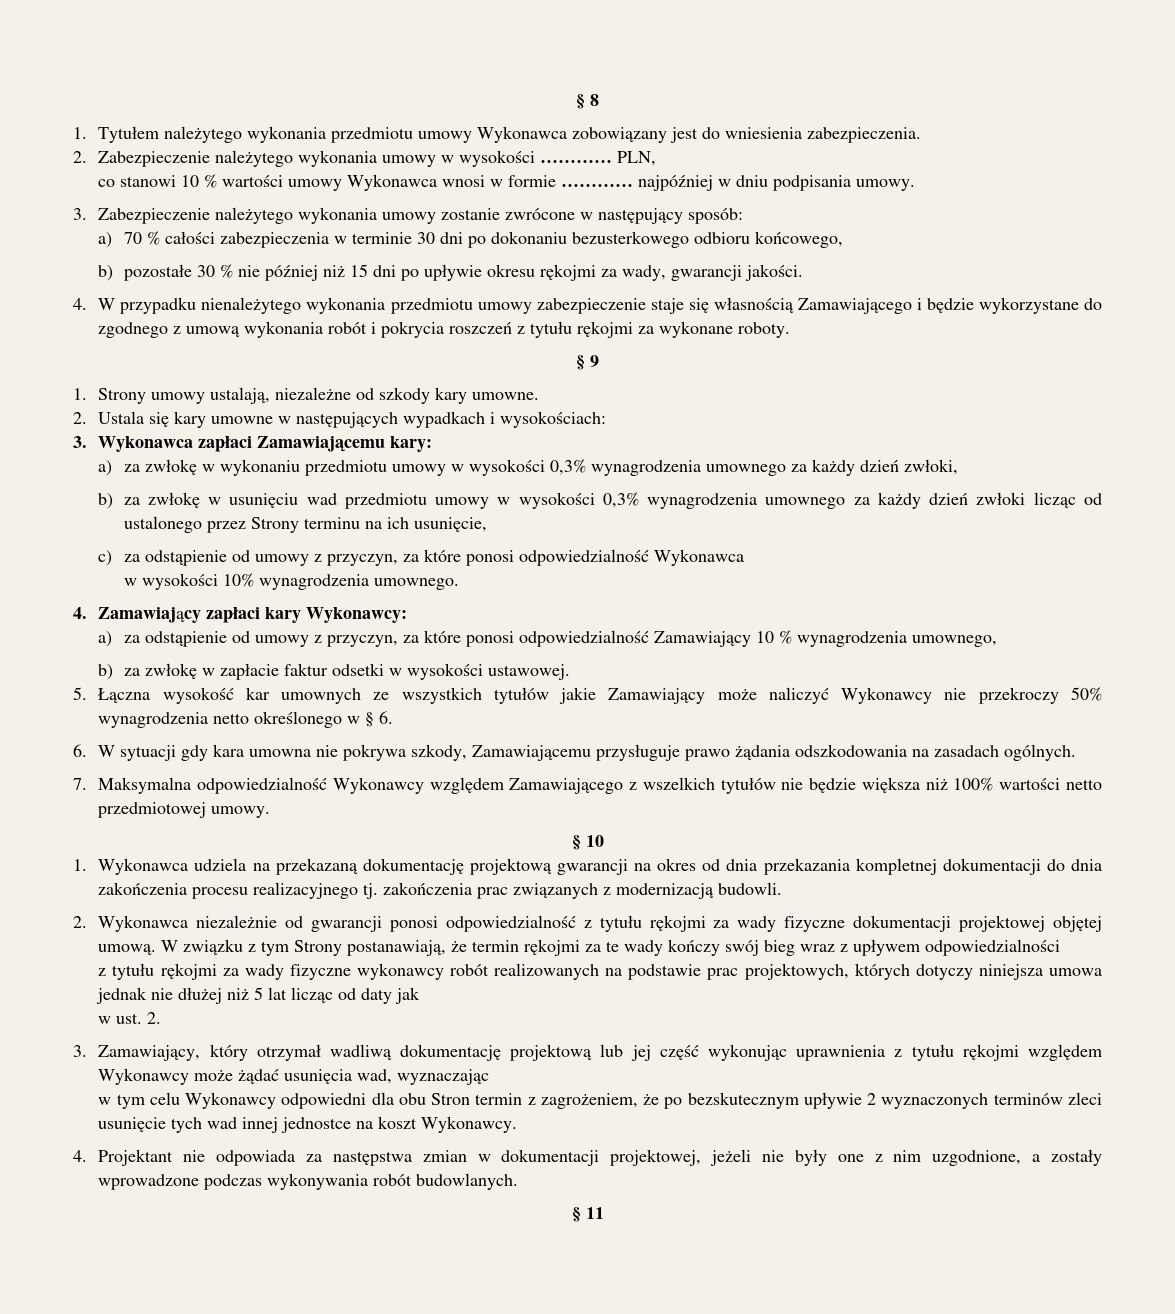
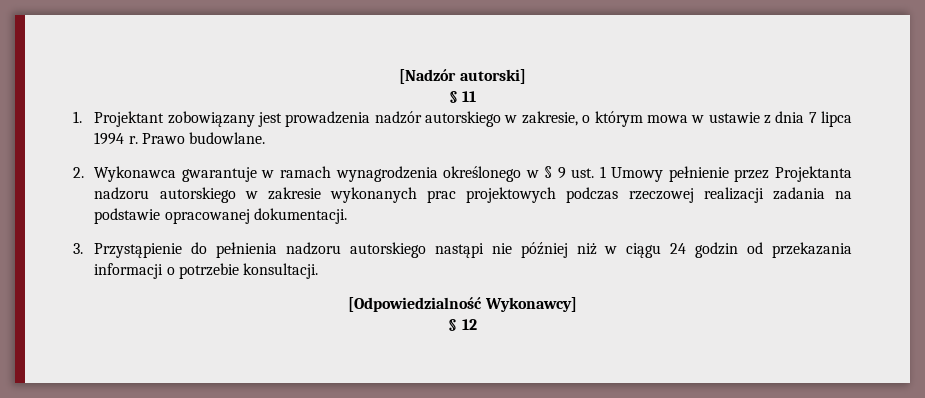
[576,94,599,109] [73,126,922,143] [73,150,657,167] [98,174,916,191] [73,207,744,224] [98,231,843,248] [98,264,803,281] [73,297,1103,314] [98,321,791,338] [576,355,599,370] [73,387,540,404] [73,411,607,428] [73,436,433,452] [98,459,958,476] [98,492,1102,509] [123,516,487,533] [98,549,744,566] [123,573,459,590] [73,607,408,623] [98,630,997,647] [98,663,570,680] [73,687,1102,704] [98,711,394,728] [73,744,1077,761] [73,777,1102,794] [98,802,271,818] [571,835,604,850] [73,858,1103,875] [98,882,783,899] [73,915,1102,932] [98,939,1061,956] [98,963,1102,980] [96,987,421,1004] [98,1012,162,1024] [73,1044,1102,1061] [98,1068,490,1085] [98,1092,1103,1109] [98,1116,518,1133] [73,1149,1102,1166] [98,1173,519,1190] [571,1207,604,1222] § 8 // 1. Tytułem należytego wykonania przedmiotu umowy Wykonawca zobowiązany jest do wniesienia zabezpieczenia. // 2. Zabezpieczenie należytego wykonania umowy w wysokości ………… PLN, // co stanowi 10 % wartości umowy Wykonawca wnosi w formie ………… najpóźniej w dniu podpisania umowy. // 3. Zabezpieczenie należytego wykonania umowy zostanie zwrócone w następujący sposób: // a) 70 % całości zabezpieczenia w terminie 30 dni po dokonaniu bezusterkowego odbioru końcowego, // b) pozostałe 30 % nie później niż 15 dni po upływie okresu rękojmi za wady, gwarancji jakości. // 4. W przypadku nienależytego wykonania przedmiotu umowy zabezpieczenie staje się własnością Zamawiającego i będzie wykorzystane do zgodnego z umową wykonania robót i pokrycia roszczeń z tytułu rękojmi za wykonane roboty. // § 9 // 1. Strony umowy ustalają, niezależne od szkody kary umowne. // 2. Ustala się kary umowne w następujących wypadkach i wysokościach: // 3. Wykonawca zapłaci Zamawiającemu kary: // a) za zwłokę w wykonaniu przedmiotu umowy w wysokości 0,3% wynagrodzenia umownego za każdy dzień zwłoki, // b) za zwłokę w usunięciu wad przedmiotu umowy w wysokości 0,3% wynagrodzenia umownego za każdy dzień zwłoki licząc od ustalonego przez Strony terminu na ich usunięcie, // c) za odstąpienie od umowy z przyczyn, za które ponosi odpowiedzialność Wykonawca // w wysokości 10% wynagrodzenia umownego. // 4. Zamawiający zapłaci kary Wykonawcy: // a) za odstąpienie od umowy z przyczyn, za które ponosi odpowiedzialność Zamawiający 10 % wynagrodzenia umownego, // b) za zwłokę w zapłacie faktur odsetki w wysokości ustawowej. // 5. Łączna wysokość kar umownych ze wszystkich tytułów jakie Zamawiający może naliczyć Wykonawcy nie przekroczy 50% wynagrodzenia netto określonego w § 6. // 6. W sytuacji gdy kara umowna nie pokrywa szkody, Zamawiającemu przysługuje prawo żądania odszkodowania na zasadach ogólnych. // 7. Maksymalna odpowiedzialność Wykonawcy względem Zamawiającego z wszelkich tytułów nie będzie większa niż 100% wartości netto przedmiotowej umowy. // § 10 // 1. Wykonawca udziela na przekazaną dokumentację projektową gwarancji na okres od dnia przekazania kompletnej dokumentacji do dnia zakończenia procesu realizacyjnego tj. zakończenia prac związanych z modernizacją budowli. // 2. Wykonawca niezależnie od gwarancji ponosi odpowiedzialność z tytułu rękojmi za wady fizyczne dokumentacji projektowej objętej umową. W związku z tym Strony postanawiają, że termin rękojmi za te wady kończy swój bieg wraz z upływem odpowiedzialności // z tytułu rękojmi za wady fizyczne wykonawcy robót realizowanych na podstawie prac projektowych, których dotyczy niniejsza umowa jednak nie dłużej niż 5 lat licząc od daty jak // w ust. 2. // 3. Zamawiający, który otrzymał wadliwą dokumentację projektową lub jej część wykonując uprawnienia z tytułu rękojmi względem Wykonawcy może żądać usunięcia wad, wyznaczając // w tym celu Wykonawcy odpowiedni dla obu Stron termin z zagrożeniem, że po bezskutecznym upływie 2 wyznaczonych terminów zleci usunięcie tych wad innej jednostce na koszt Wykonawcy. // 4. Projektant nie odpowiada za następstwa zmian w dokumentacji projektowej, jeżeli nie były one z nim uzgodnione, a zostały wprowadzone podczas wykonywania robót budowlanych. // § 11 -> [399,69,526,84] [448,91,477,103] [73,111,853,127] [94,132,266,145] [73,166,852,182] [94,187,852,203] [94,208,348,224] [73,242,852,258] [94,263,319,279] [348,297,577,312] [448,319,477,331] [Nadzór autorski] // § 11 // 1. Projektant zobowiązany jest prowadzenia nadzór autorskiego w zakresie, o którym mowa w ustawie z dnia 7 lipca 1994 r. Prawo budowlane. // 2. Wykonawca gwarantuje w ramach wynagrodzenia określonego w § 9 ust. 1 Umowy pełnienie przez Projektanta nadzoru autorskiego w zakresie wykonanych prac projektowych podczas rzeczowej realizacji zadania na podstawie opracowanej dokumentacji. // 3. Przystąpienie do pełnienia nadzoru autorskiego nastąpi nie później niż w ciągu 24 godzin od przekazania informacji o potrzebie konsultacji. // [Odpowiedzialność Wykonawcy] // § 12

